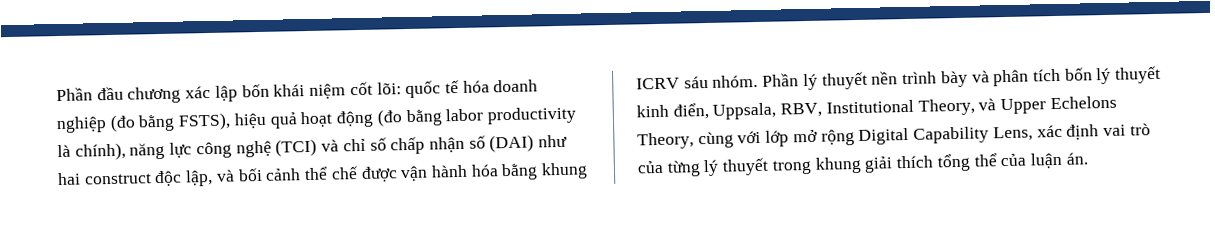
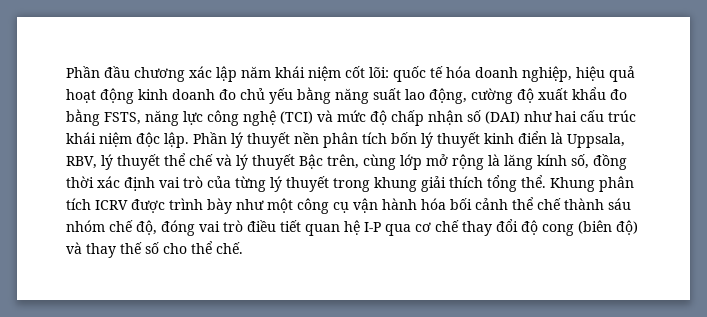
[241,83,270,98] bốn -> [241,66,271,78] năm
[56,106,577,134] [57,142,126,161] nghiệp (đo bằng FSTS), hiệu quả hoạt động (đo bằng labor productivity là chính), -> [522,66,635,82] [66,87,627,104] [66,109,141,126] nghiệp, hiệu quả hoạt động kinh doanh đo chủ yếu bằng năng suất lao động, cường độ xuất khẩu đo bằng FSTS,
[342,137,387,152] chỉ số -> [337,110,387,125] mức độ
[83,162,589,187] [636,74,759,90] construct độc lập, và bối cảnh thể chế được vận hành hóa bằng khung ICRV sáu nhóm. -> [580,110,636,122] [66,132,189,148] cấu trúc khái niệm độc lập.
[902,70,990,88] trình bày và -> (319, 138) none
[672,95,1117,120] [637,126,1033,150] điển, Uppsala, RBV, Institutional Theory, và Upper Echelons Theory, cùng với lớp mở rộng Digital Capability Lens, -> [518,131,625,148] [66,153,627,170] [66,176,94,188] điển là Uppsala, RBV, lý thuyết thể chế và lý thuyết Bậc trên, cùng lớp mở rộng là lăng kính số, đồng thời
[973,152,1088,169] thể của luận án. -> [521,175,634,192] [66,197,631,214] [66,219,638,236] [66,241,243,258] thể. Khung phân tích ICRV được trình bày như một công cụ vận hành hóa bối cảnh thể chế thành sáu nhóm chế độ, đóng vai trò điều tiết quan hệ I-P qua cơ chế thay đổi độ cong (biên độ) và thay thế số cho thể chế.

